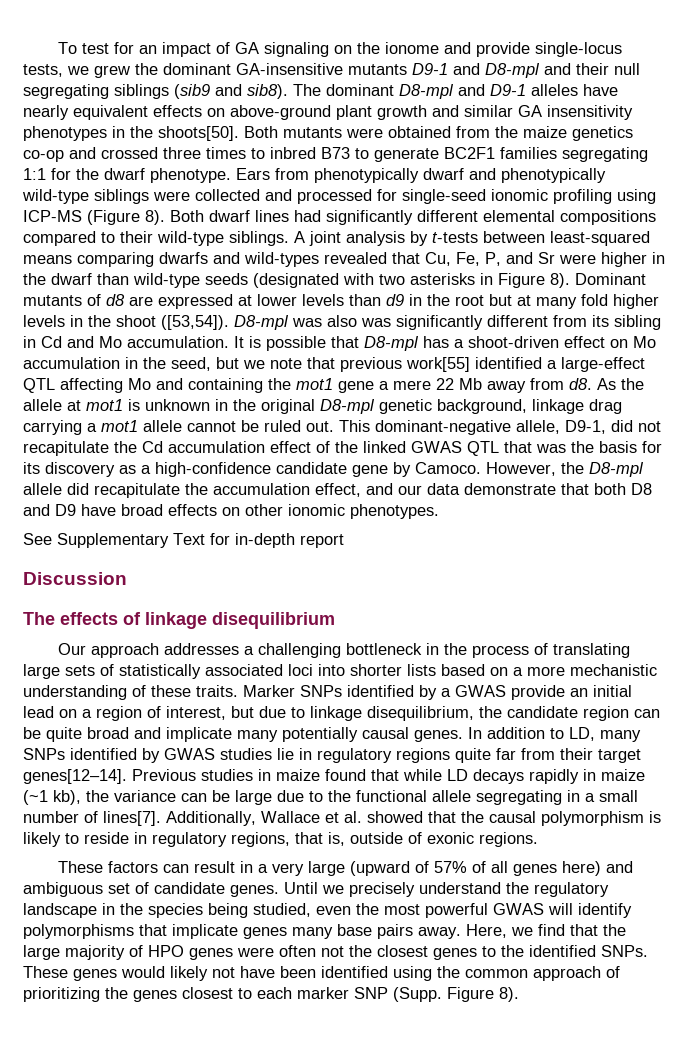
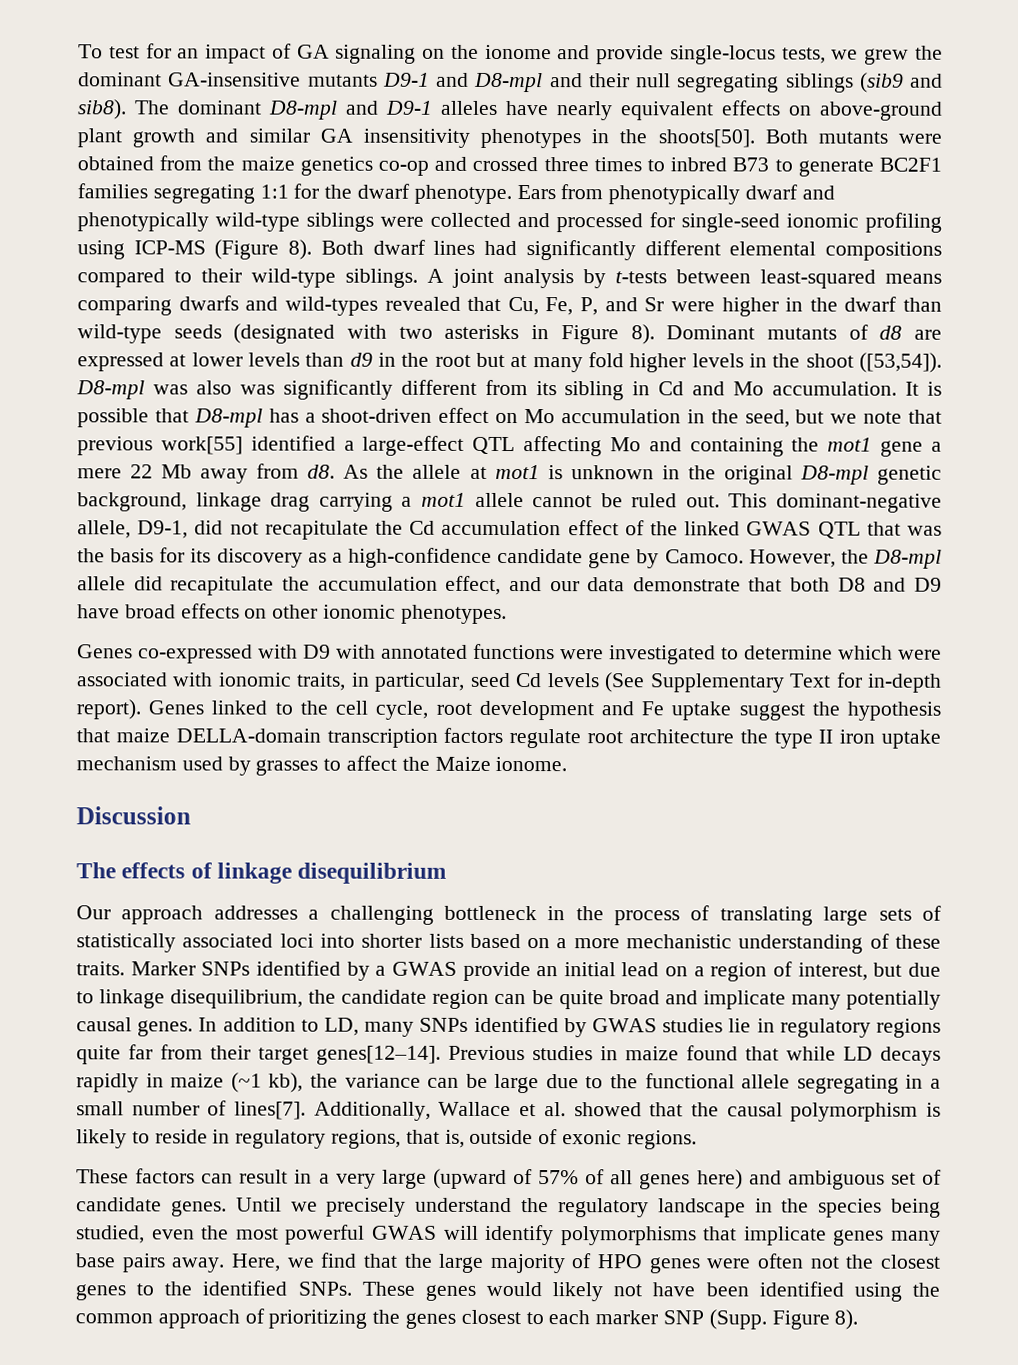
[23,533,344,548] See Supplementary Text for in-depth report -> [77,643,942,665] [76,672,942,693] [76,699,941,721] [76,727,942,749] [76,755,568,776] Genes co-expressed with D9 with annotated functions were investigated to determine which were associated with ionomic traits, in particular, seed Cd levels (See Supplementary Text for in-depth report). Genes linked to the cell cycle, root development and Fe uptake suggest the hypothesis that maize DELLA-domain transcription factors regulate root architecture the type II iron uptake mechanism used by grasses to affect the Maize ionome.

